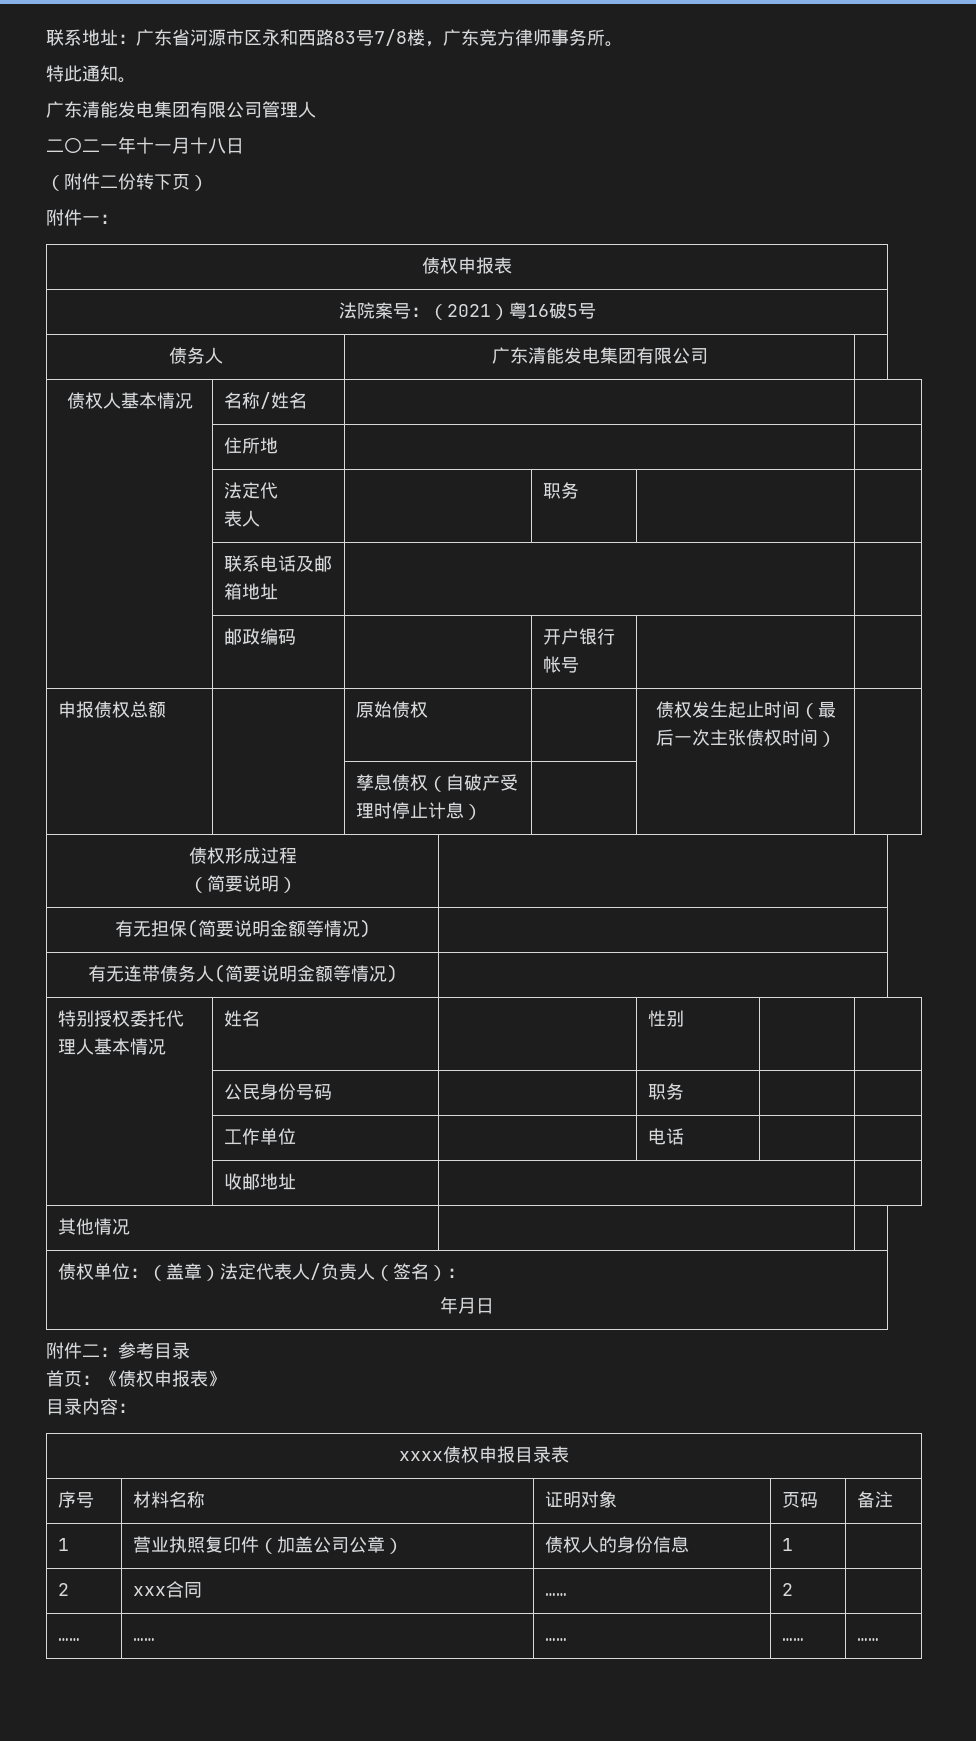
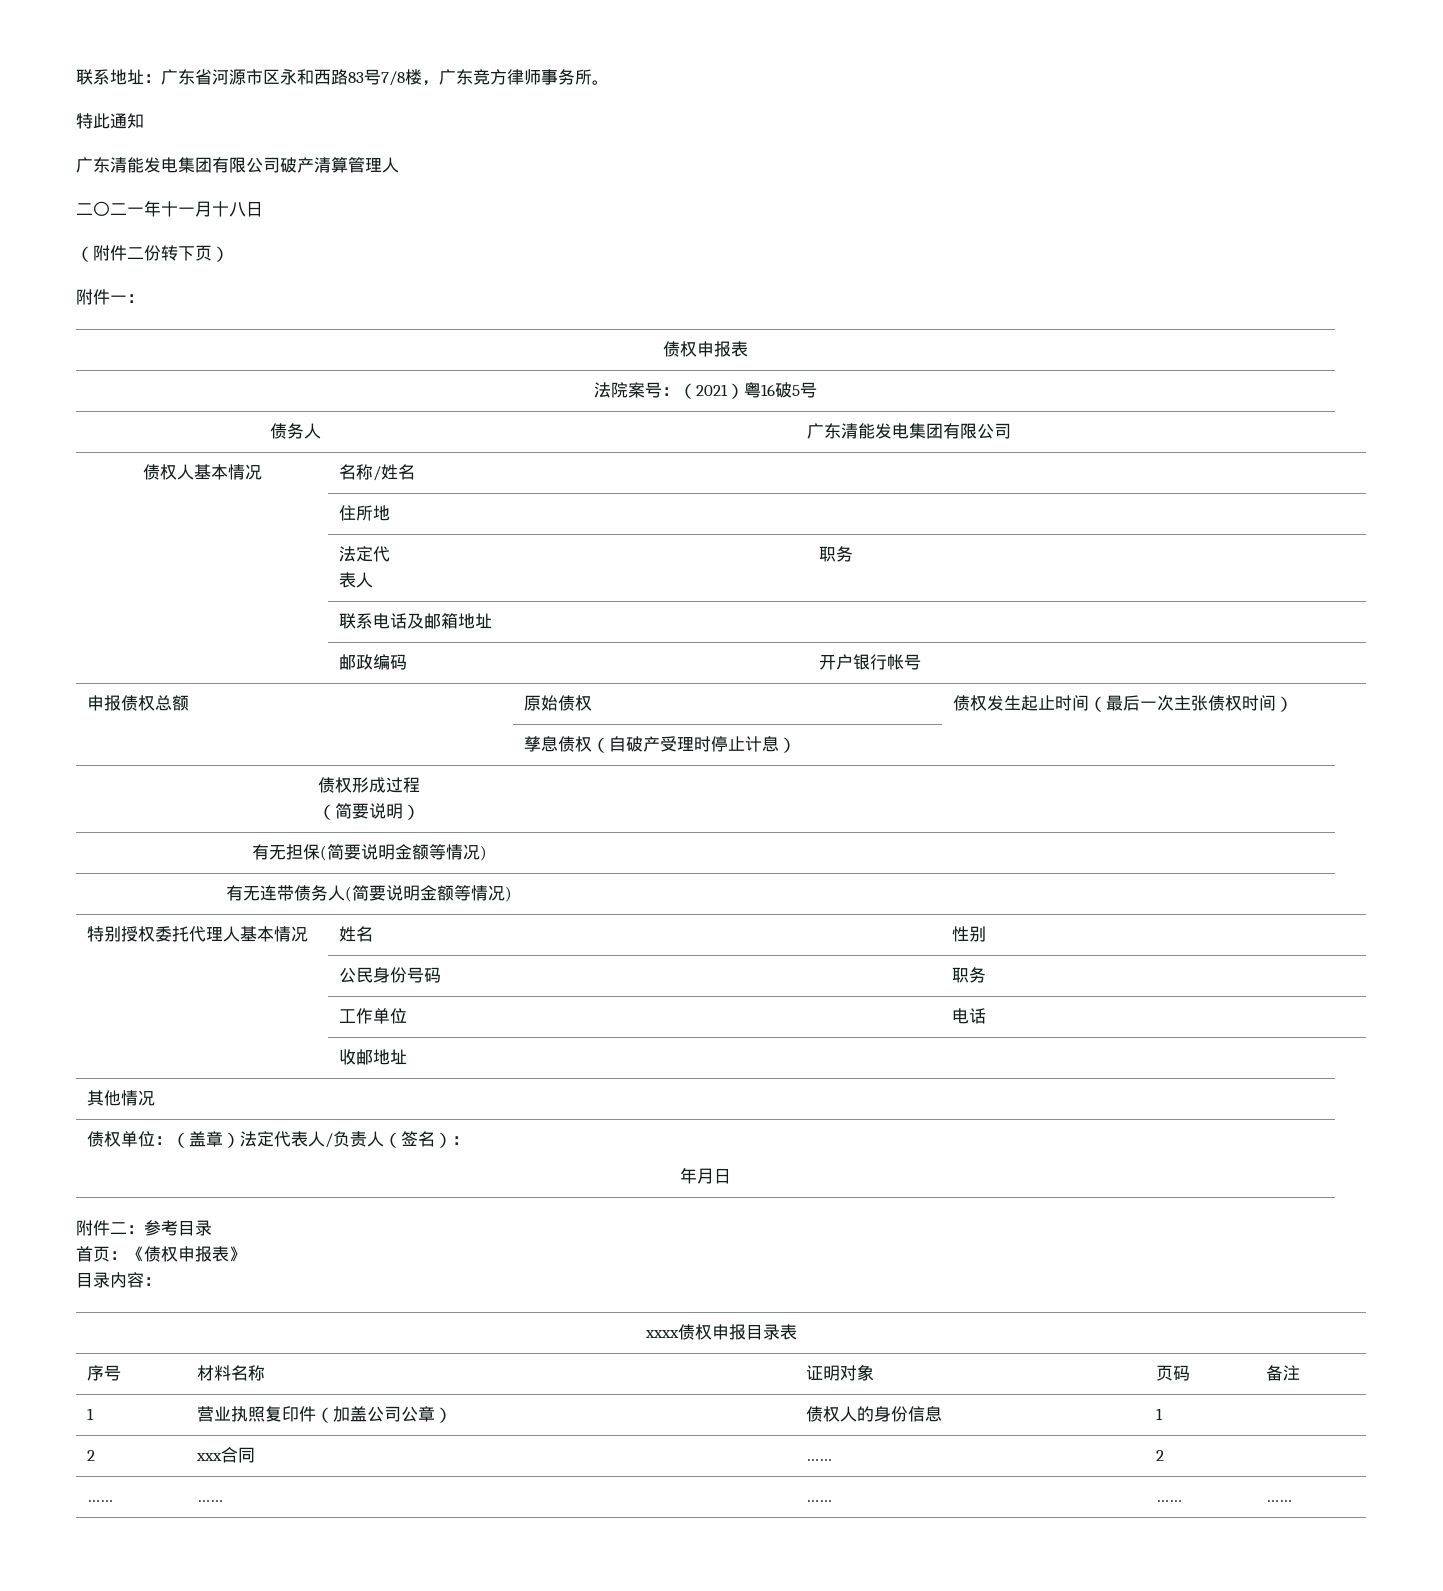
[118,77,136,83] [46,101,262,118] 。 // 广东清能发电集团有限公司 -> [76,157,348,173] // 广东清能发电集团有限公司破产清算

